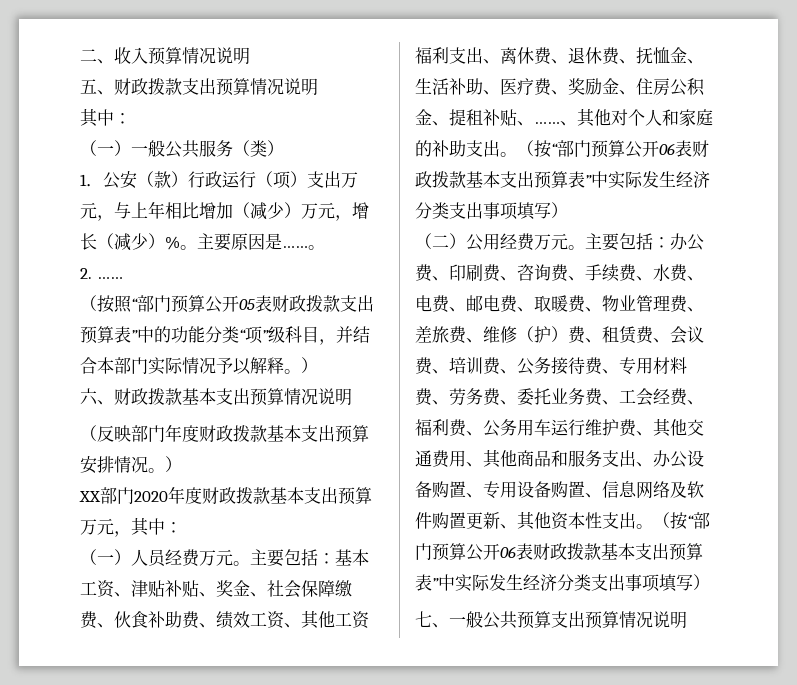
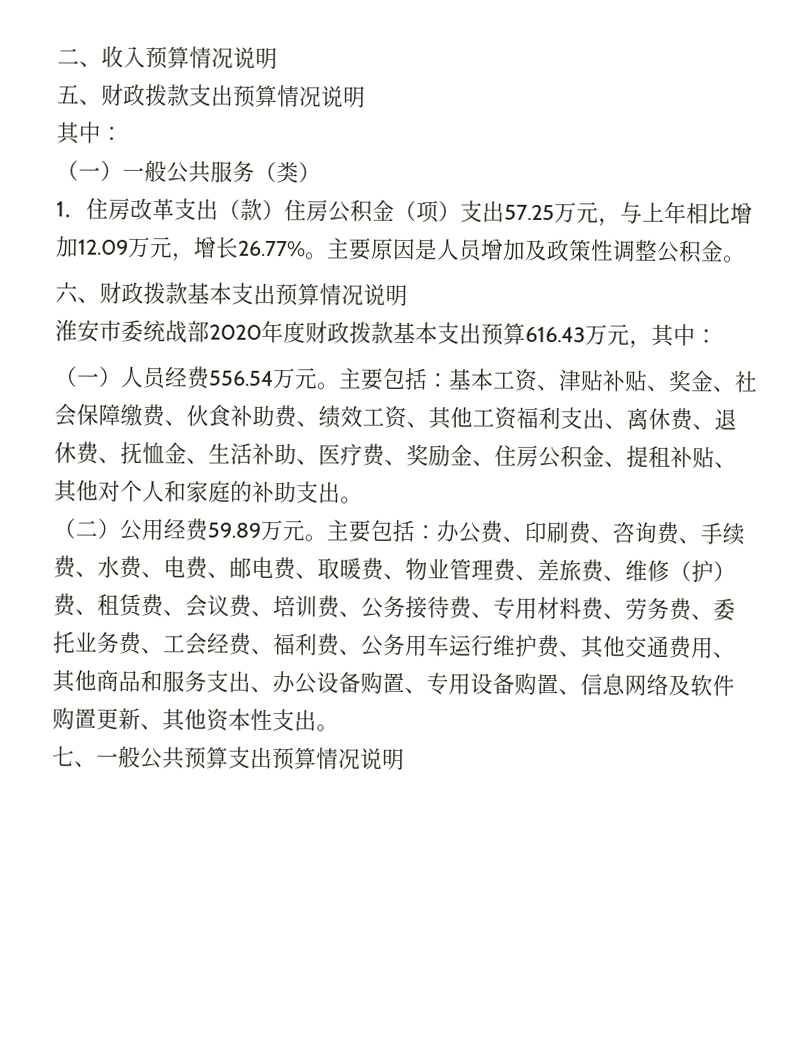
[103,171,256,189] 公安（款）行政运行 -> [86,197,395,223] 住房改革支出（款）住房公积金
(341, 179) none -> [504,204,555,221] 57.25
[233,202,301,220] （减少） -> [77,239,129,255] 12.09
[97,233,325,251] [80,268,123,279] [80,295,374,313] [80,326,370,345] [80,357,318,375] （减少）%。主要原因是……。 // 2. …… // （按照“部门预算公开05表财政拨款支出预算表”中的功能分类“项”级科目，并结合本部门实际情况予以解释。） -> [237,237,746,264] 26.77%。主要原因是人员增加及政策性调整公积金。
[80,424,369,443] [80,456,182,474] [79,487,134,504] （反映部门年度财政拨款基本支出预算安排情况。） // XX部门 -> [55,319,210,344] 淮安市委统战部
(372, 495) none -> [525,326,586,343] 616.43
(200, 558) none -> [209,370,274,387] 556.54
[534,121,577,126] ……、 -> (737, 465) none
[517,140,709,158] [415,171,710,189] [415,202,568,220] （按“部门预算公开06表财政拨款基本支出预算表”中实际发生经济分类支出事项填写） -> (363, 500) none
(535, 242) none -> [207,522,261,538] 59.89
[653,512,710,530] [415,543,703,561] [415,574,710,592] （按“部门预算公开06表财政拨款基本支出预算表”中实际发生经济分类支出事项填写） -> (339, 728) none

